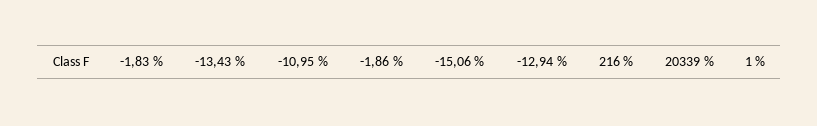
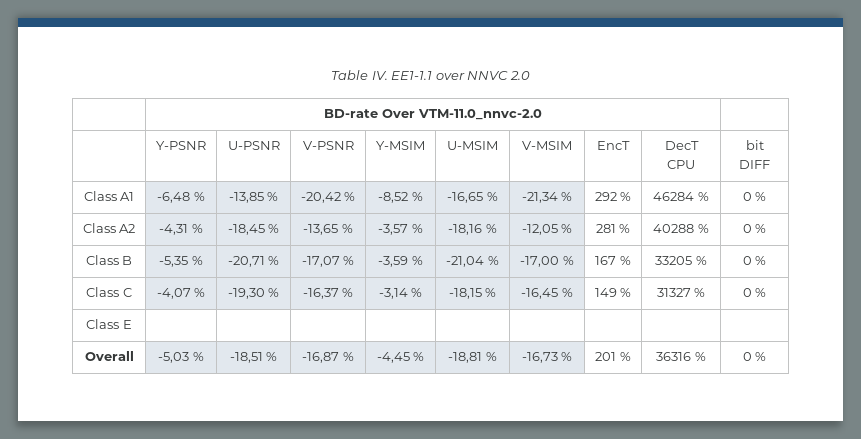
[52,56,91,66] [120,56,163,68] [195,56,245,68] [278,56,328,68] [360,56,403,68] [434,56,485,68] [517,56,567,68] [598,56,634,66] [665,56,714,66] [744,56,766,66] Class F | -1,83 % | -13,43 % | -10,95 % | -1,86 % | -15,06 % | -12,94 % | 216 % | 20339 % | 1 % -> [331,70,530,80] [324,109,542,120] [156,141,206,150] [227,141,280,150] [302,141,354,150] [376,141,425,150] [447,141,498,150] [522,141,572,150] [597,141,630,150] [664,141,699,150] [667,160,695,169] [745,140,764,150] [739,160,770,169] [83,191,135,201] [157,192,205,203] [228,192,279,203] [300,192,356,203] [378,192,423,203] [447,192,498,203] [521,192,573,203] [594,192,632,201] [653,192,709,201] [742,192,767,201] [82,223,136,233] [159,224,203,235] [227,224,280,235] [303,224,353,235] [378,224,423,235] [448,224,497,235] [521,224,573,235] [595,224,631,233] [653,224,709,233] [742,224,767,233] [85,255,133,265] [159,256,203,267] [227,256,280,267] [301,256,355,267] [378,256,423,267] [446,256,499,267] [520,256,574,267] [595,256,631,265] [655,256,707,265] [742,256,767,265] [86,287,132,297] [156,288,206,299] [227,288,280,299] [302,288,354,299] [378,288,423,299] [448,288,497,299] [521,288,573,299] [594,288,632,297] [656,288,706,297] [742,288,767,297] [86,319,132,329] [84,351,134,361] [158,352,204,363] [229,352,278,363] [302,352,354,363] [376,352,425,363] [448,352,497,363] [521,352,573,363] [595,352,631,361] [656,352,706,361] [742,352,767,361] Table IV. EE1-1.1 over NNVC 2.0 // | BD-rate Over VTM-11.0_nnvc-2.0 | // | Y-PSNR | U-PSNR | V-PSNR | Y-MSIM | U-MSIM | V-MSIM | EncT | DecT CPU | bit DIFF // Class A1 | -6,48 % | -13,85 % | -20,42 % | -8,52 % | -16,65 % | -21,34 % | 292 % | 46284 % | 0 % // Class A2 | -4,31 % | -18,45 % | -13,65 % | -3,57 % | -18,16 % | -12,05 % | 281 % | 40288 % | 0 % // Class B | -5,35 % | -20,71 % | -17,07 % | -3,59 % | -21,04 % | -17,00 % | 167 % | 33205 % | 0 % // Class C | -4,07 % | -19,30 % | -16,37 % | -3,14 % | -18,15 % | -16,45 % | 149 % | 31327 % | 0 % // Class E | | | | | | | | | // Overall | -5,03 % | -18,51 % | -16,87 % | -4,45 % | -18,81 % | -16,73 % | 201 % | 36316 % | 0 %

